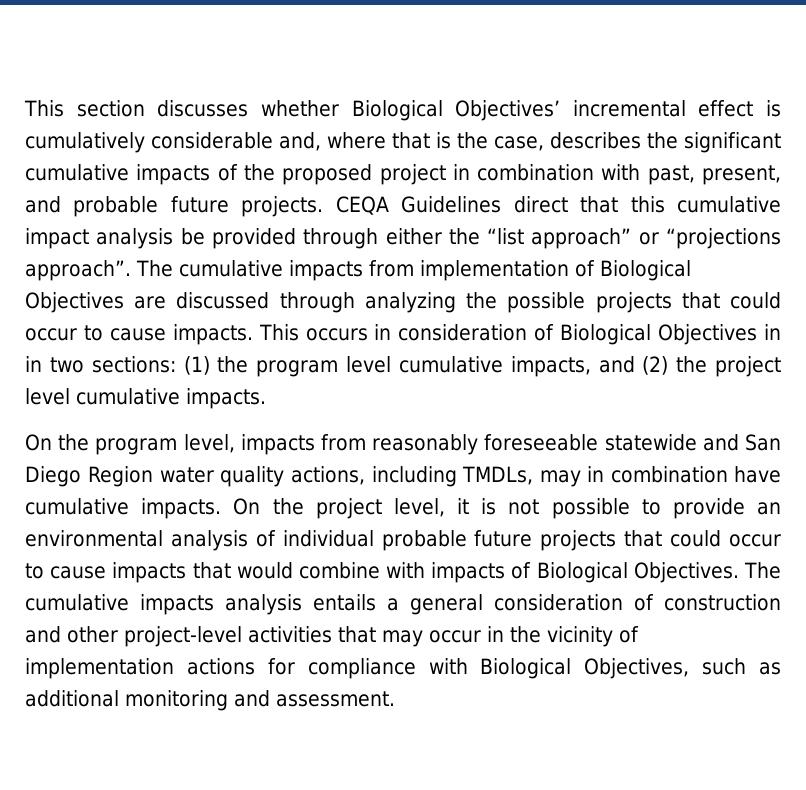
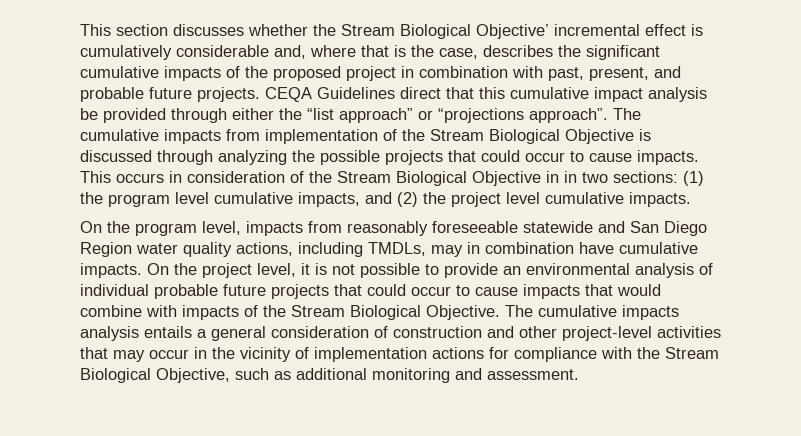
[351,100,561,121] Biological Objectives’ -> [313,24,549,39] the Stream Biological Objective’
[600,260,691,281] [25,292,167,313] Biological Objectives are -> [402,129,651,144] the Stream Biological Objective is
[560,324,758,345] Biological Objectives -> [309,171,541,186] the Stream Biological Objective
[536,562,739,583] Biological Objectives. -> [263,305,500,320] the Stream Biological Objective.
[480,658,690,679] Biological Objectives, -> [637,347,719,359] [80,368,230,383] the Stream Biological Objective,

